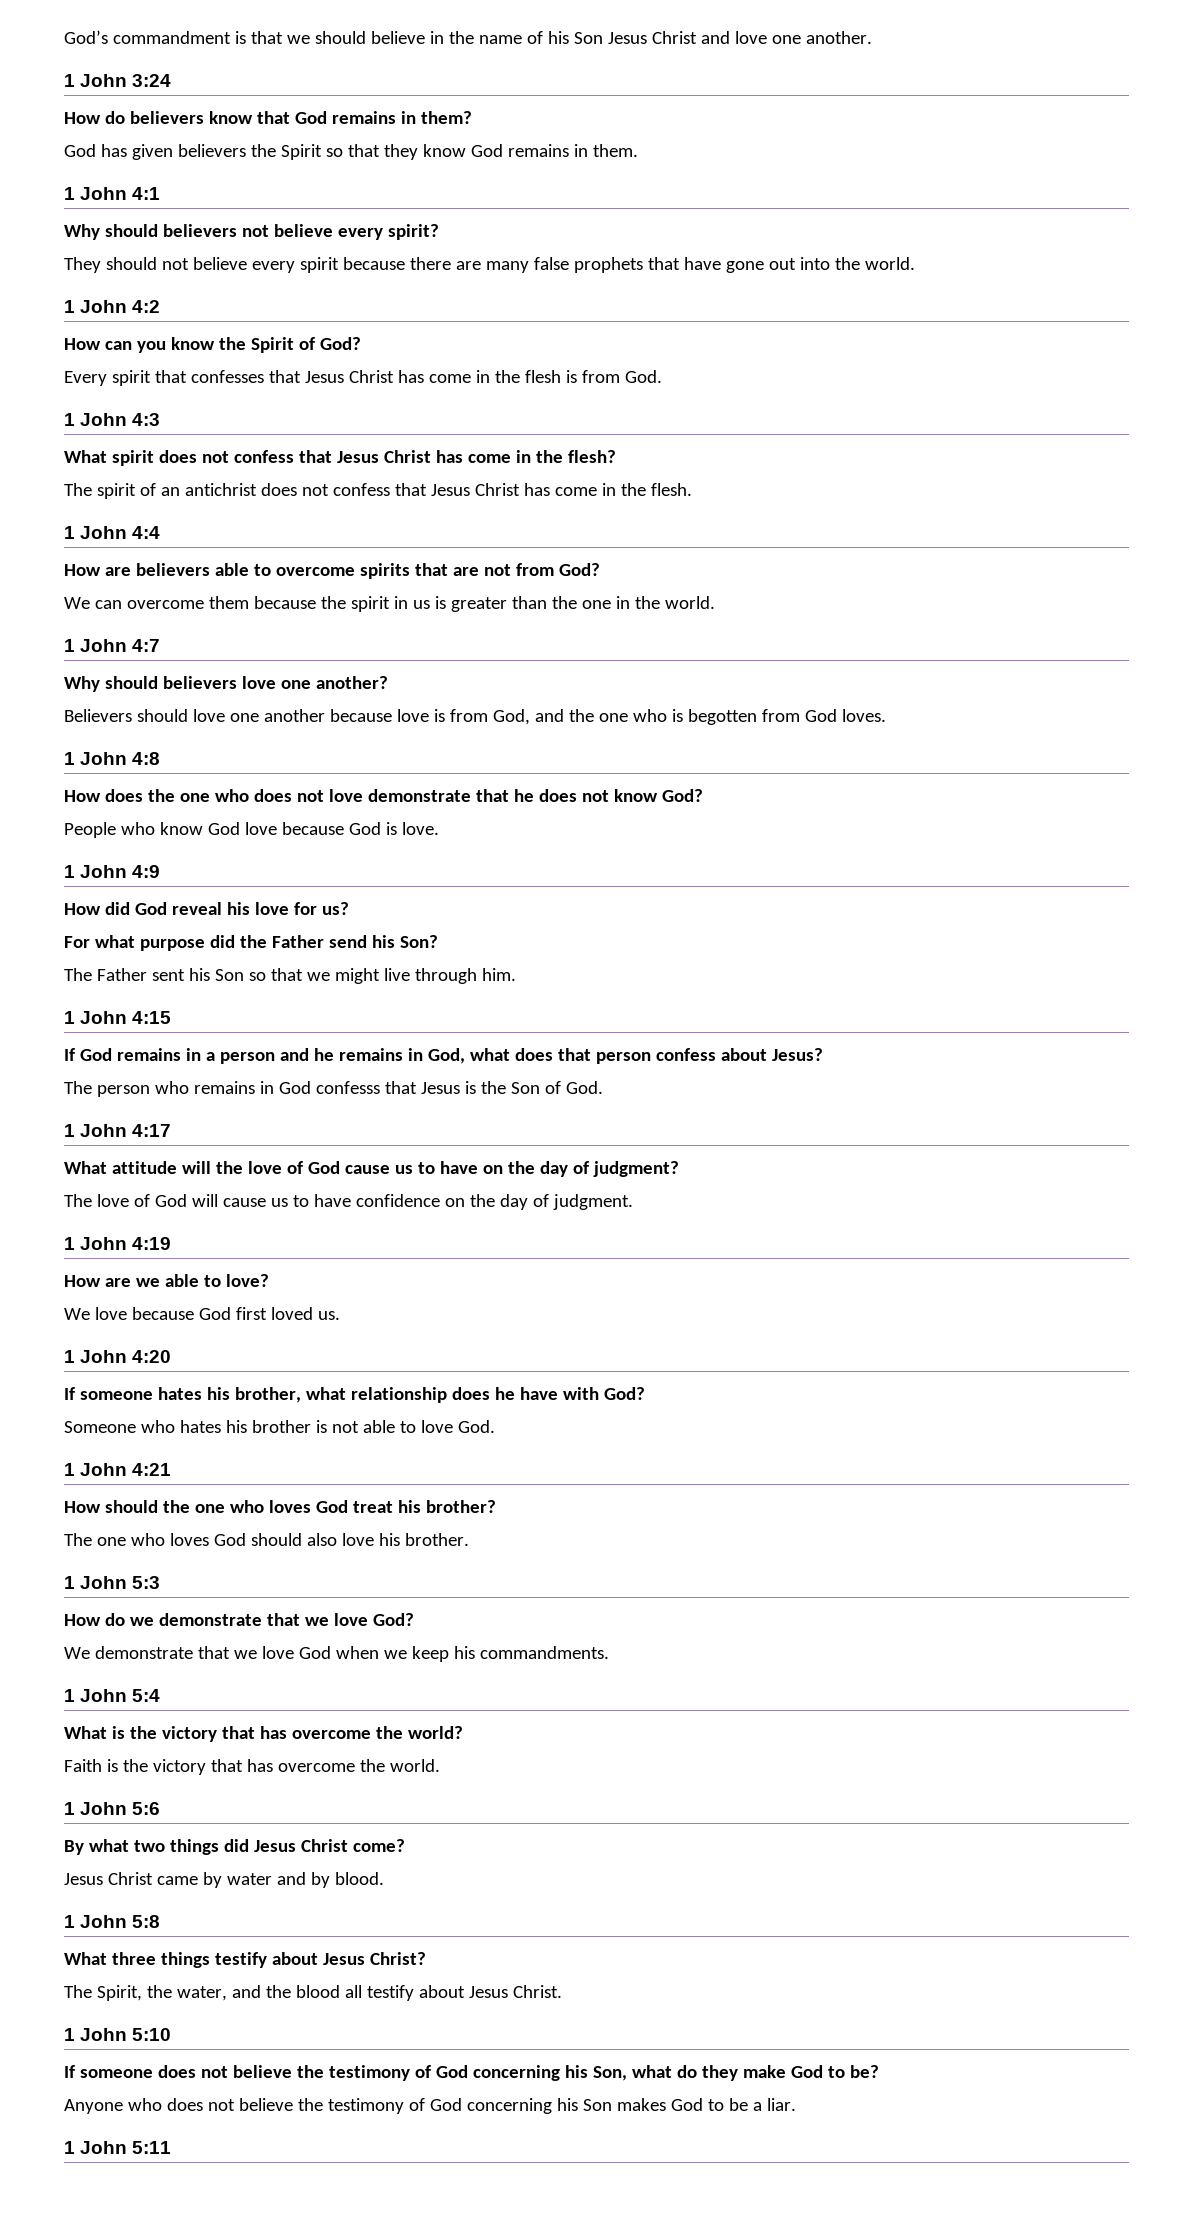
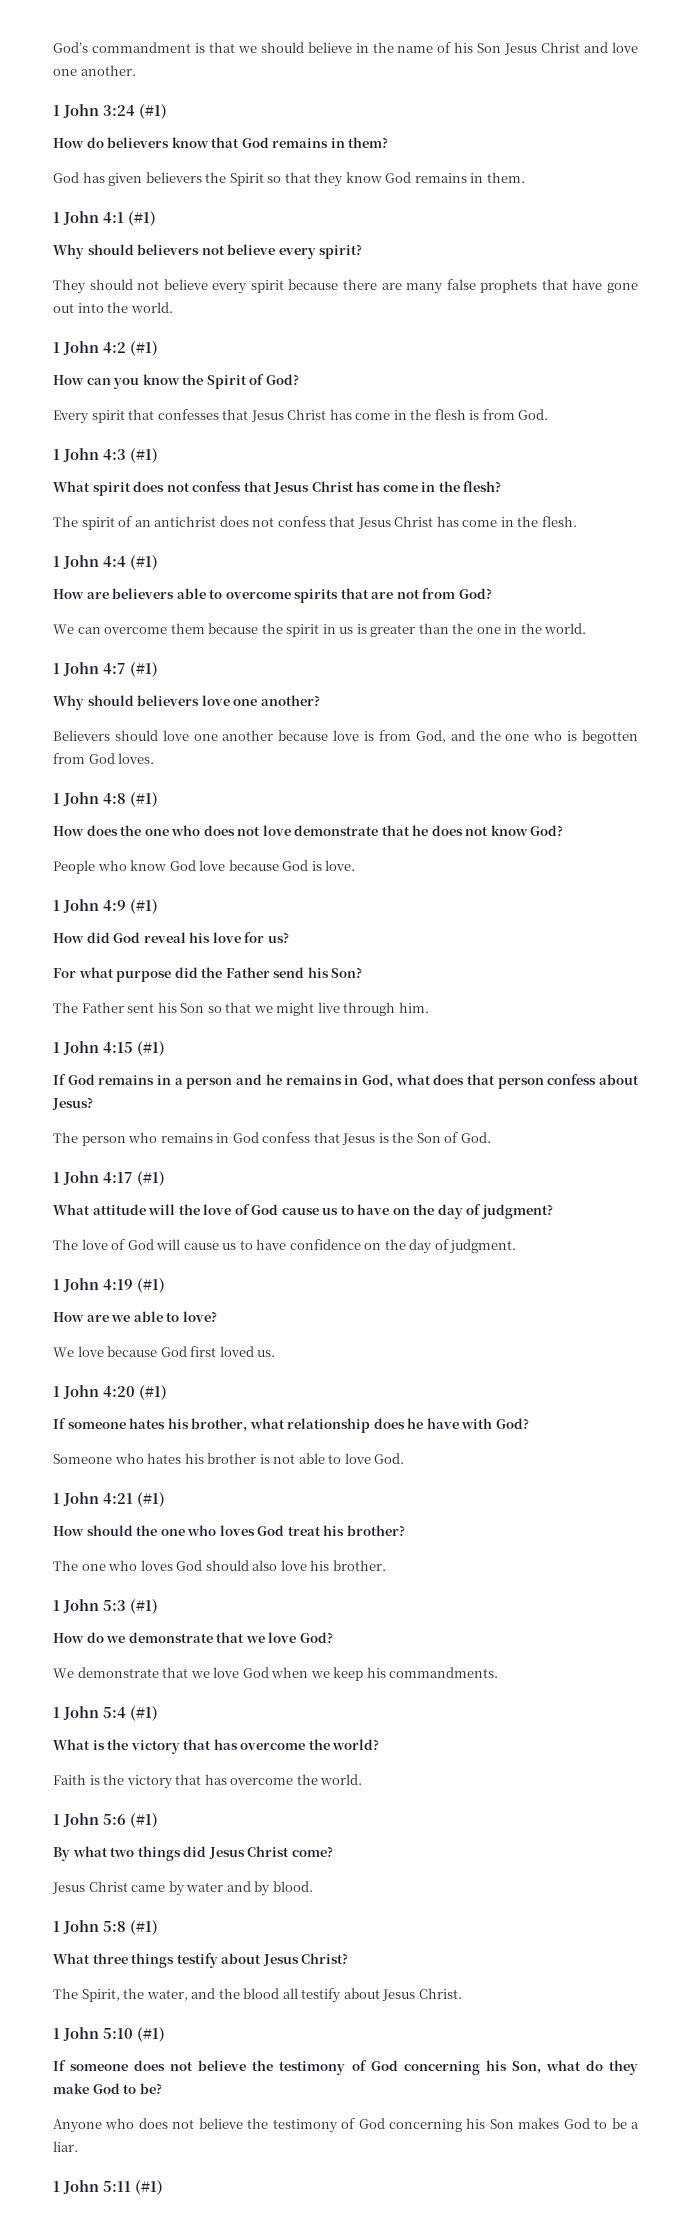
(172, 80) none -> [139,104,167,119] (#1)
(161, 193) none -> [128,211,156,226] (#1)
(161, 306) none -> [130,341,158,356] (#1)
(161, 419) none -> [130,448,158,463] (#1)
(161, 532) none -> [130,555,158,570] (#1)
(161, 645) none -> [130,662,158,677] (#1)
(161, 758) none -> [130,792,158,807] (#1)
(161, 871) none -> [130,899,158,914] (#1)
(172, 1017) none -> [137,1041,165,1056] (#1)
[315,1081,380,1094] confesss -> [262,1132,311,1143] confess
(172, 1130) none -> [137,1171,165,1186] (#1)
(172, 1243) none -> [137,1278,165,1293] (#1)
(172, 1356) none -> [139,1385,167,1400] (#1)
(172, 1469) none -> [137,1492,165,1507] (#1)
(161, 1582) none -> [130,1599,158,1614] (#1)
(161, 1695) none -> [130,1706,158,1721] (#1)
(161, 1808) none -> [130,1813,158,1828] (#1)
(161, 1921) none -> [130,1920,158,1935] (#1)
(172, 2034) none -> [137,2027,165,2042] (#1)
(172, 2147) none -> [135,2180,163,2195] (#1)

